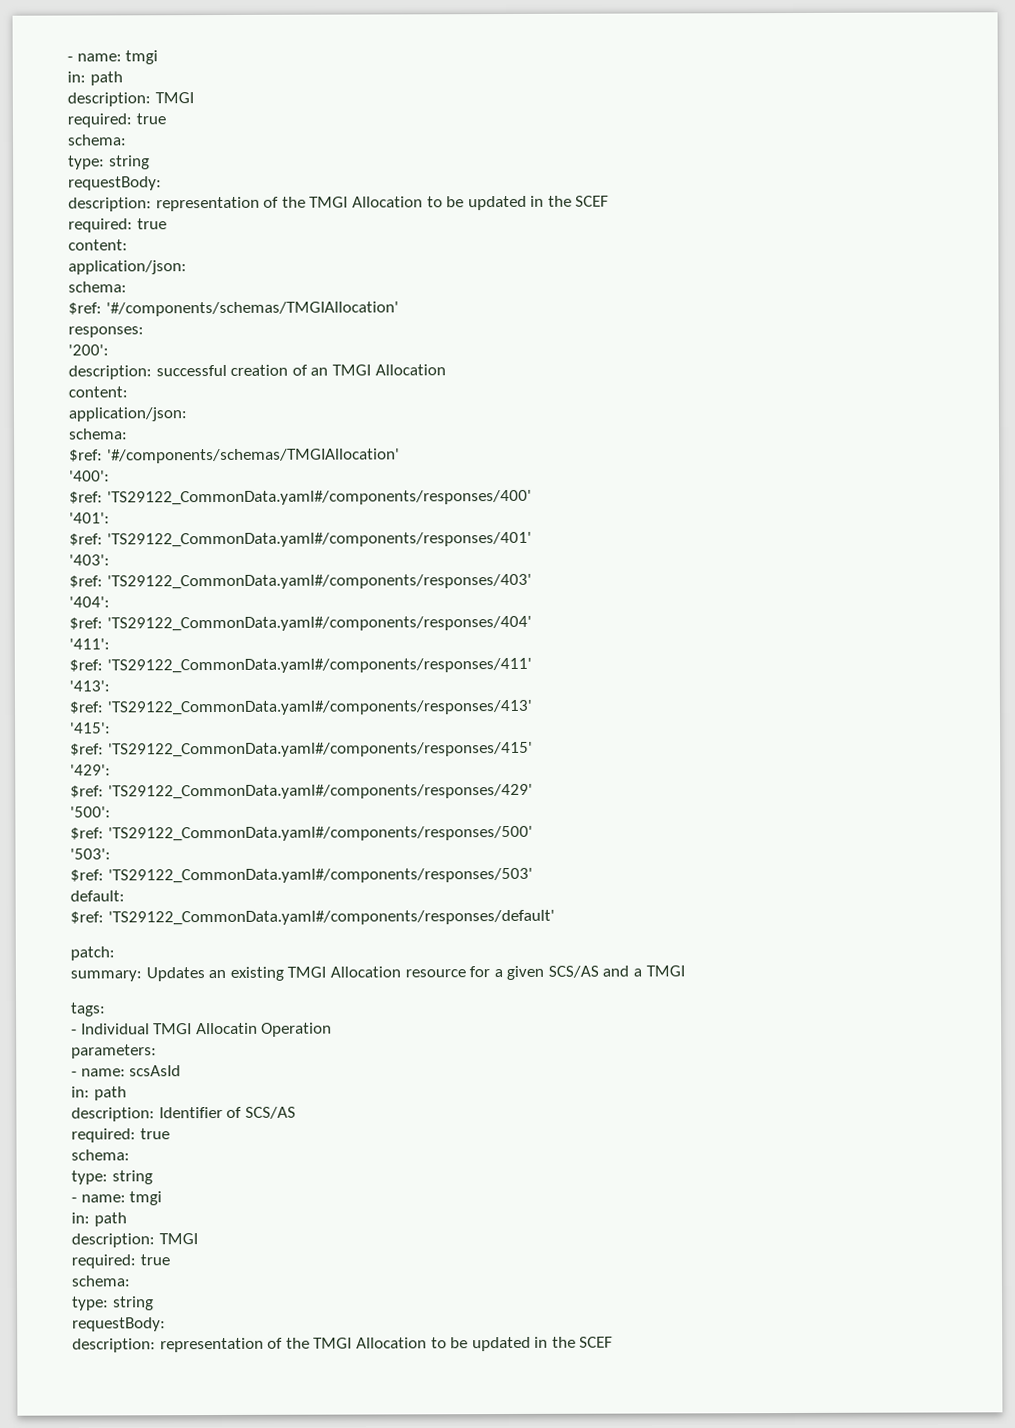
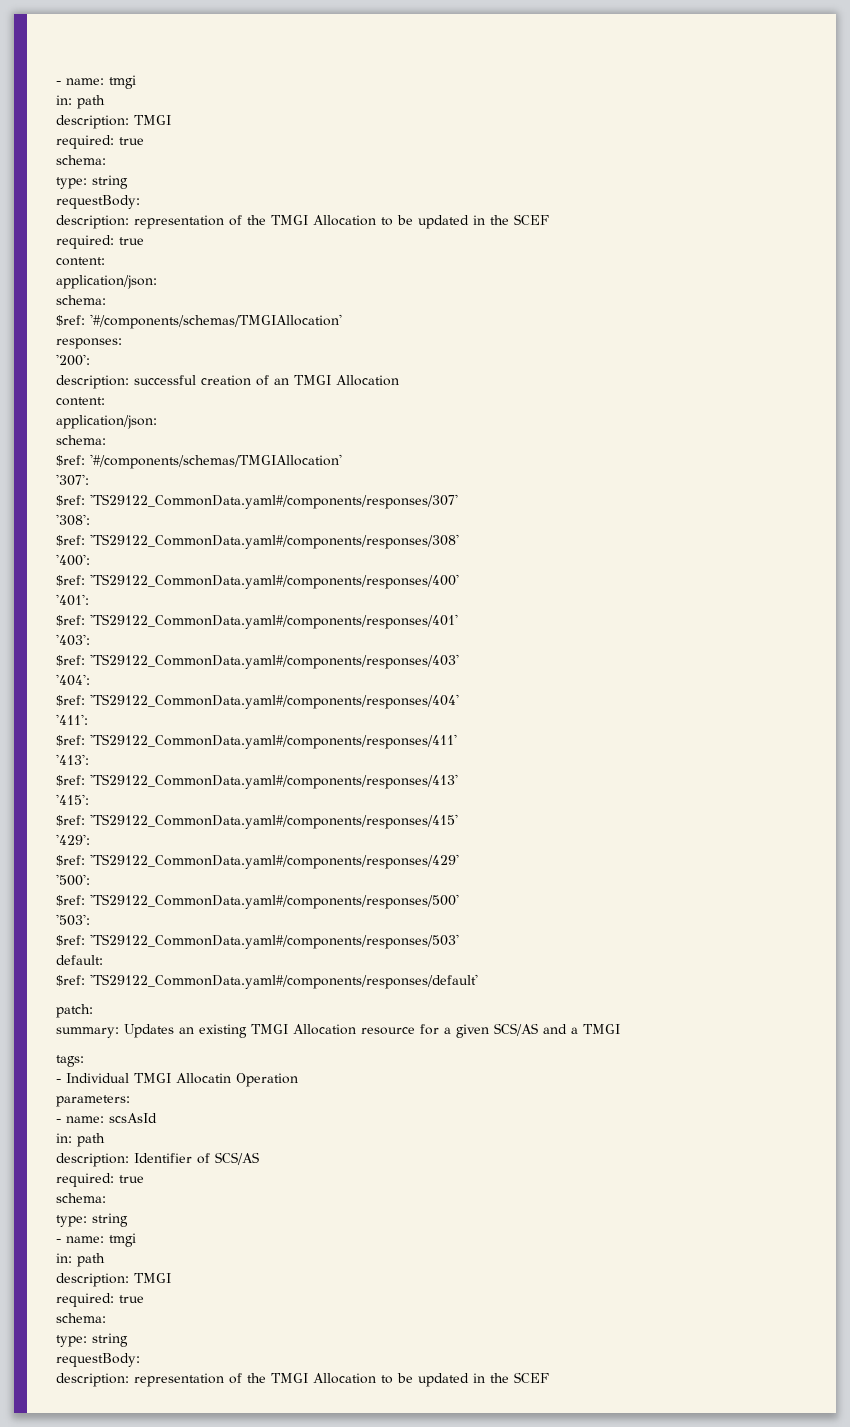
(400, 456) none -> [56,474,89,486] [56,494,458,509] [56,514,90,526] [56,534,459,549] // '307': // $ref: 'TS29122_CommonData.yaml#/components/responses/307' // '308': // $ref: 'TS29122_CommonData.yaml#/components/responses/308'

